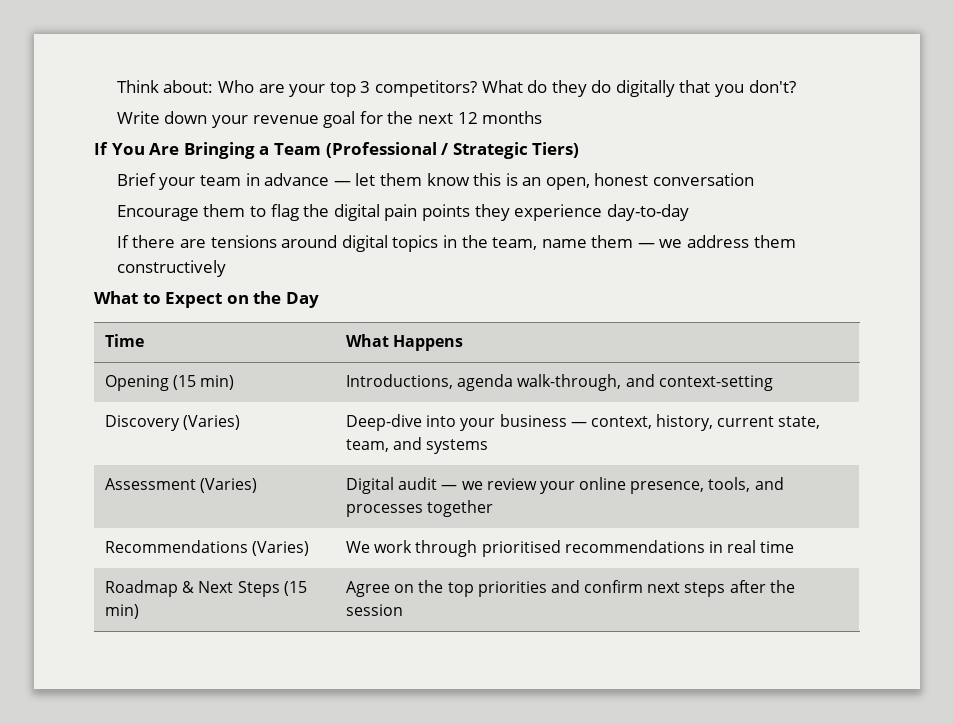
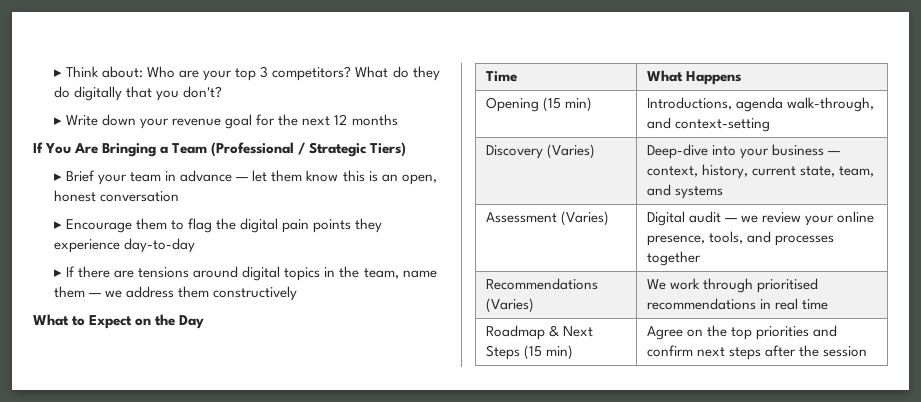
(116, 86) none -> [54,69,63,77] ▸
(796, 86) none -> [54,117,63,125] ▸
(580, 150) none -> [54,173,63,181] ▸
(755, 179) none -> [54,221,63,229] ▸
(689, 212) none -> [54,269,63,277] ▸

